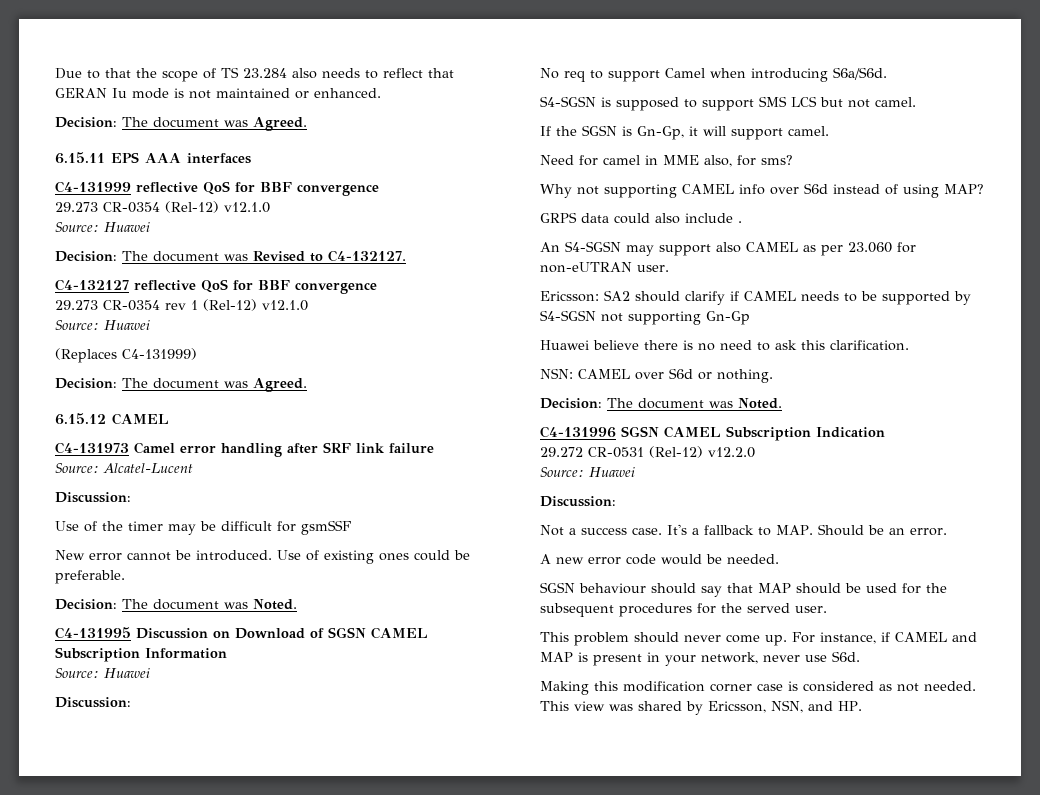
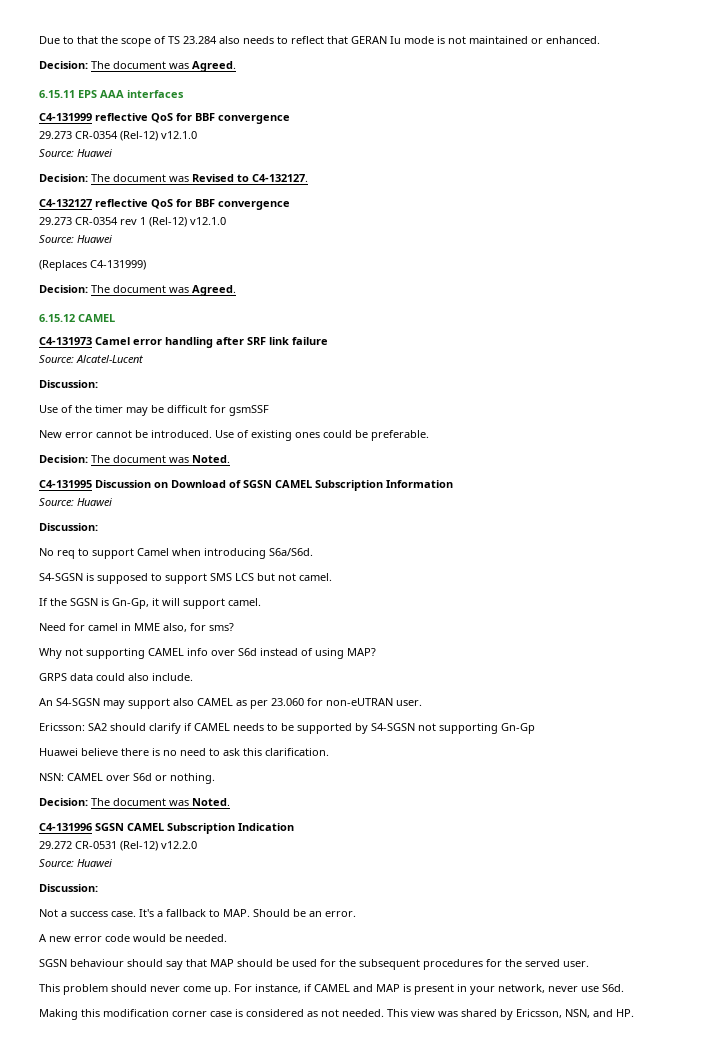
[685,213,742,223] include . -> [152,673,193,681] include.

